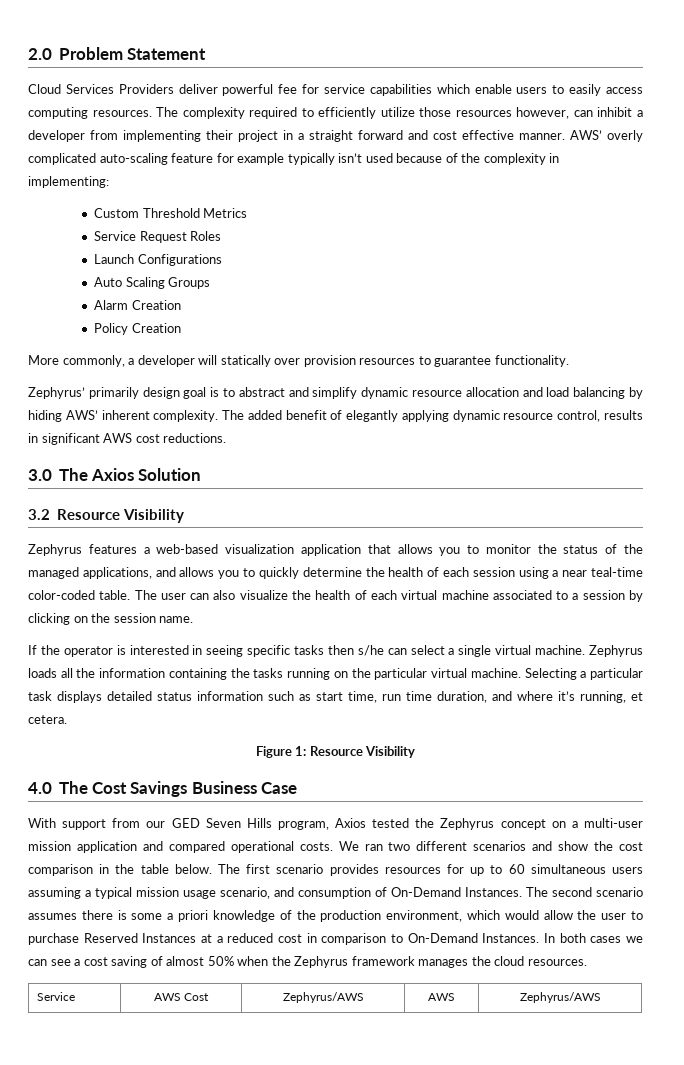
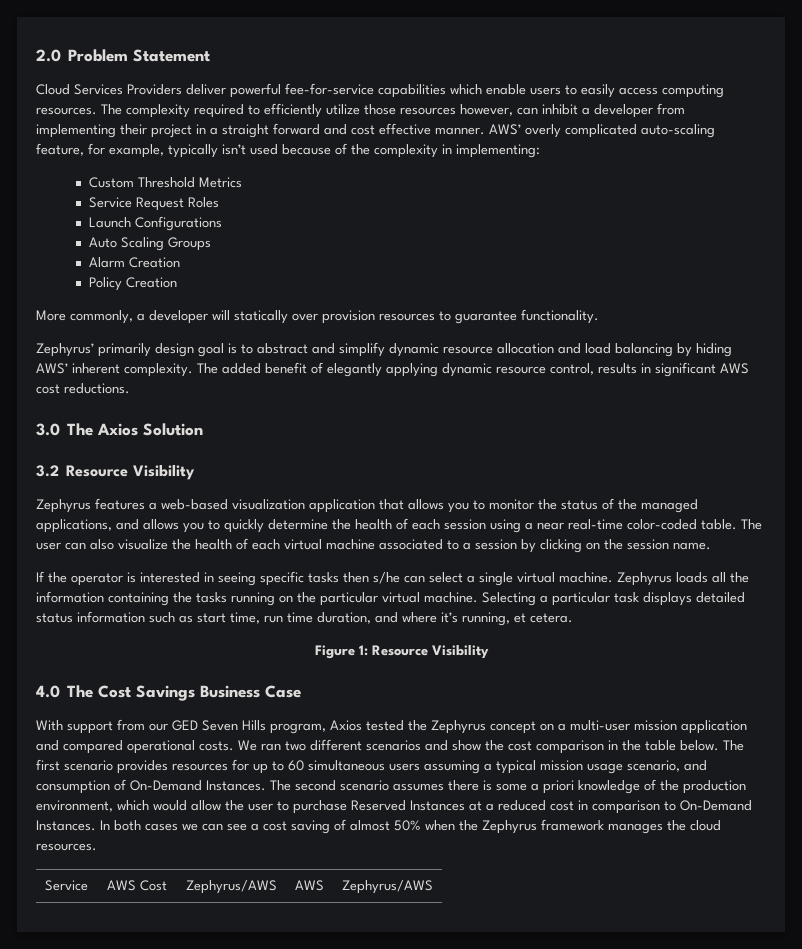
[278,84,365,94] fee for service -> [285,83,374,95] fee-for-service
[171,153,285,165] feature for example -> [36,143,164,158] feature, for example,
[591,567,643,577] teal-time -> [568,519,623,530] real-time

